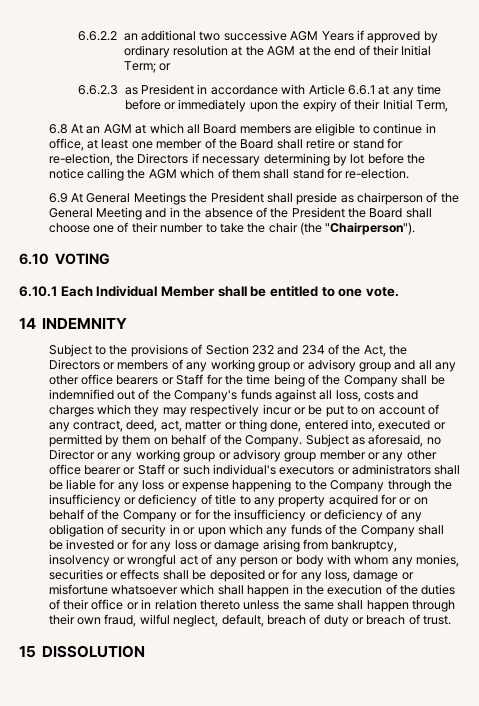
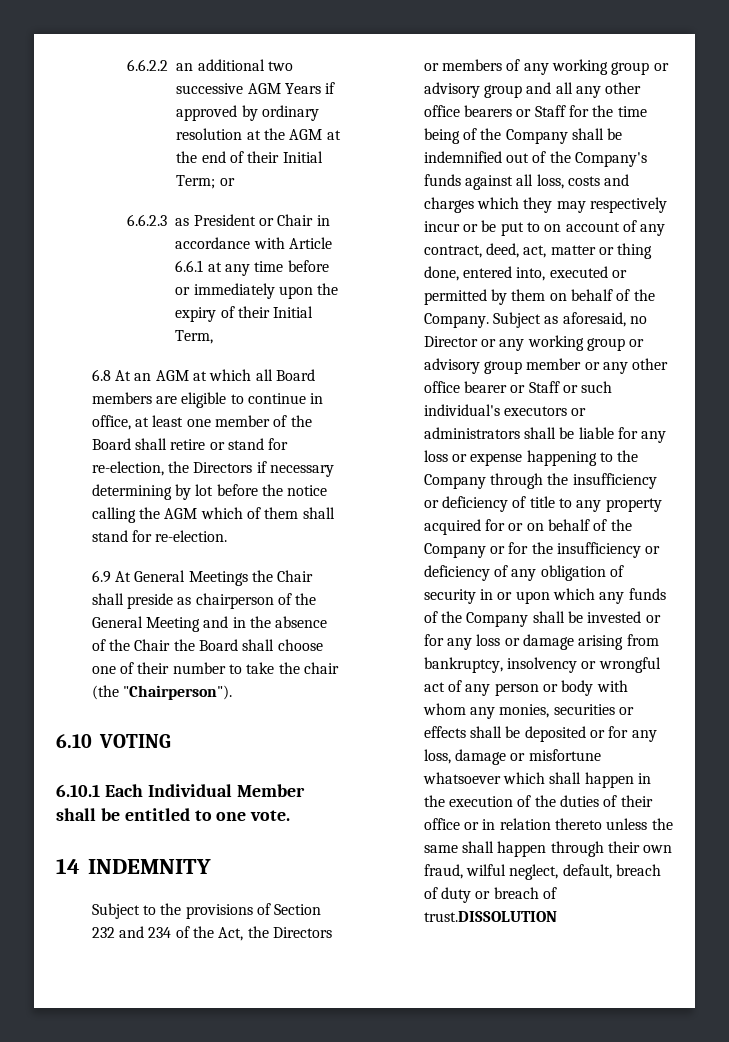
(195, 89) none -> [259,214,314,226] or Chair
[210,192,264,203] President -> [277,570,314,582] Chair
[291,207,345,218] President -> [134,639,171,651] Chair
[423,615,452,625] [19,645,146,658] trust. // 15 DISSOLUTION -> [423,911,557,922] trust.DISSOLUTION

